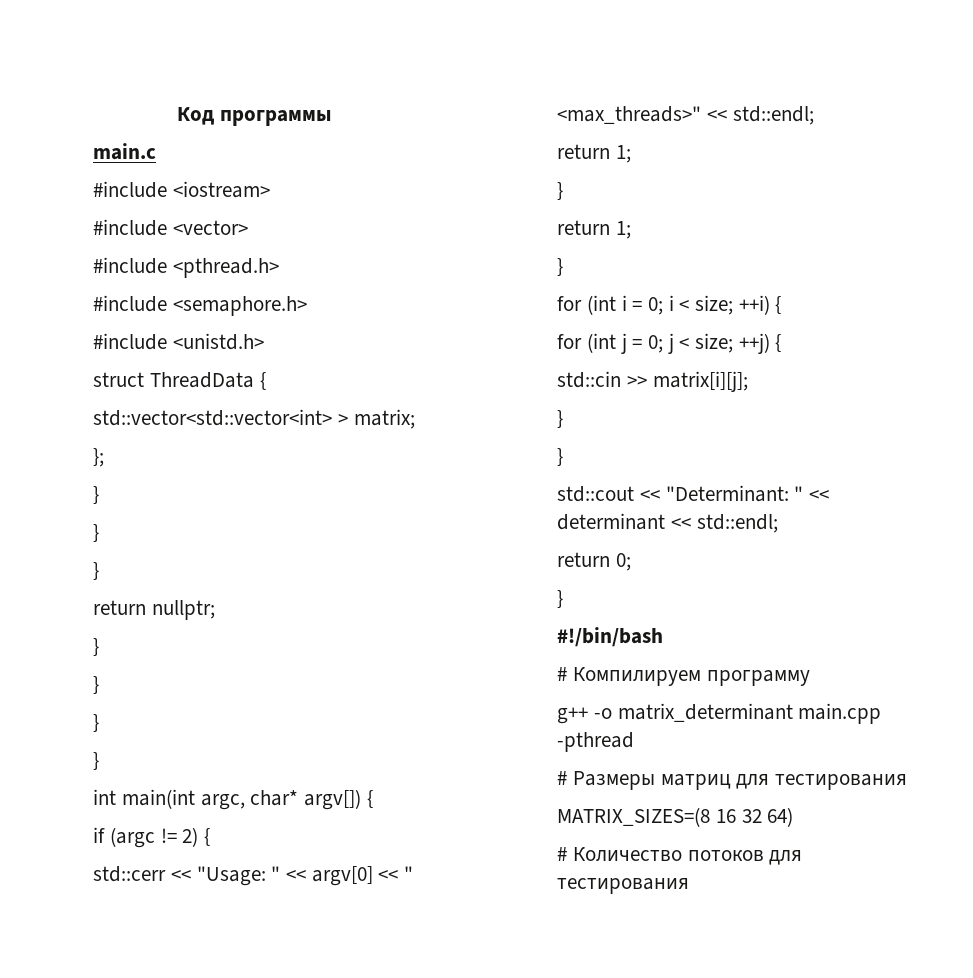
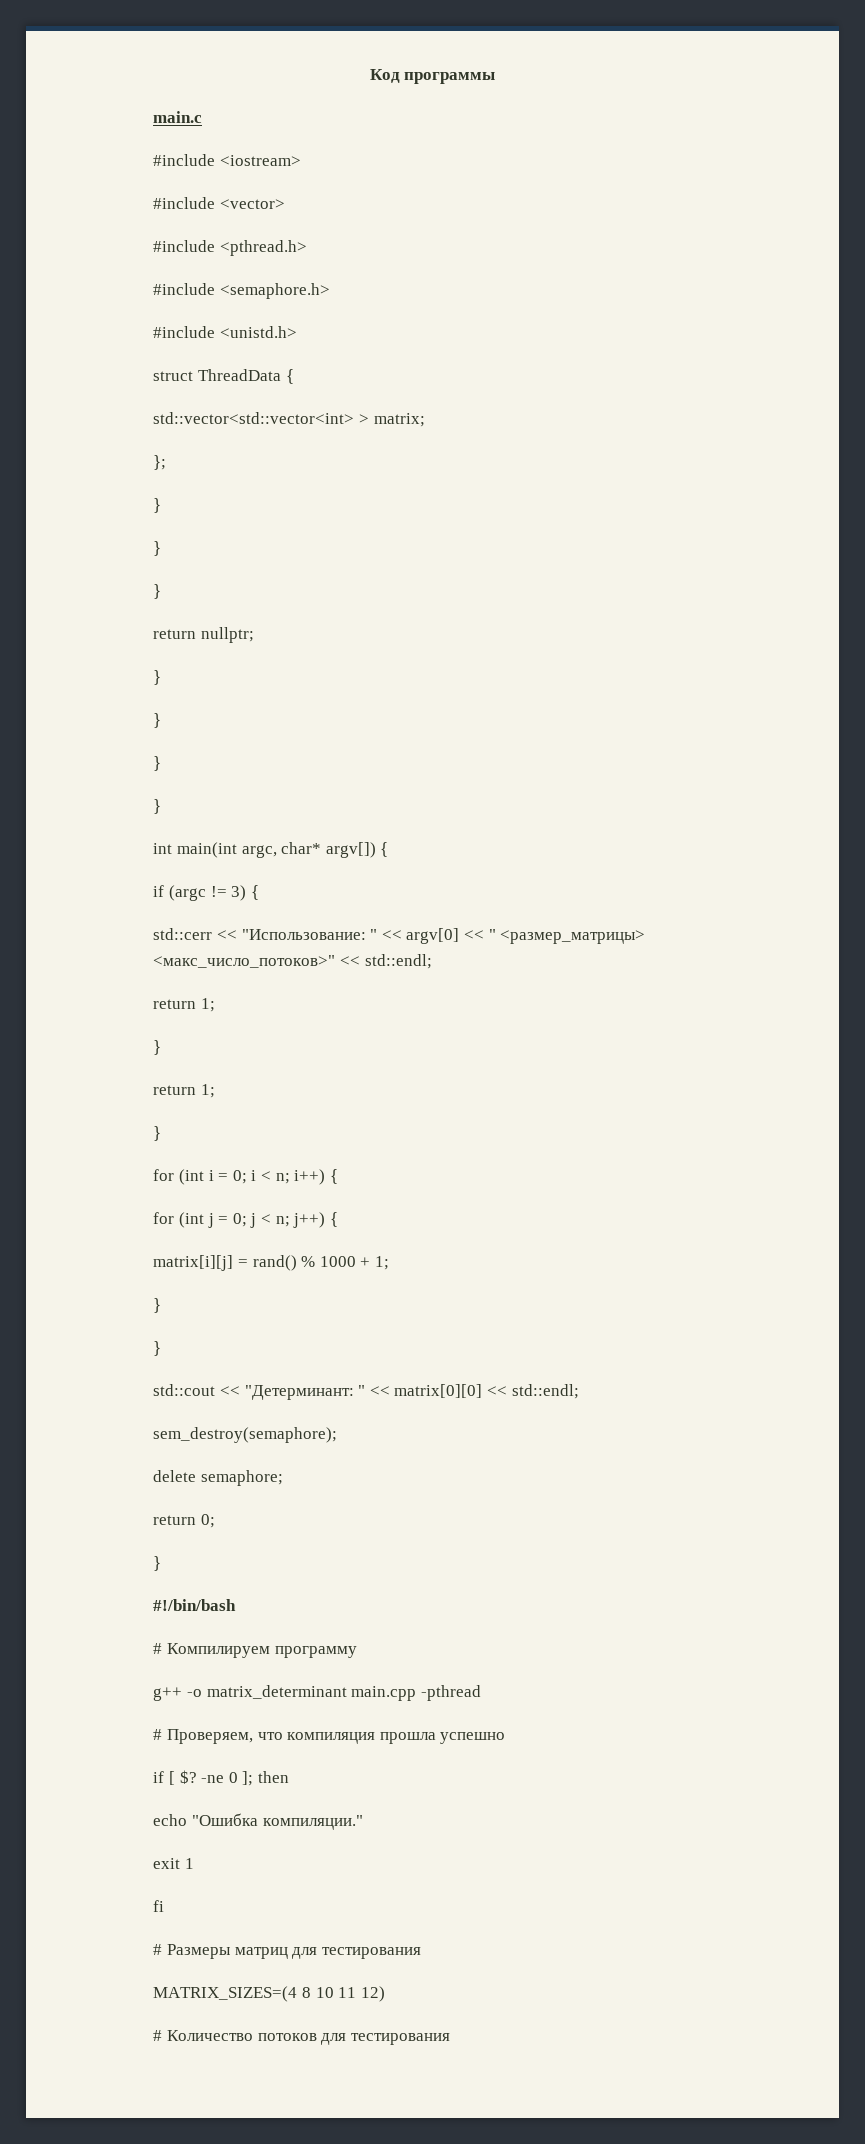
[182,827,199,847] 2) -> [231,885,247,901] 3)
[196,866,266,886] "Usage: -> [241,929,366,940] "Использование:
[557,106,702,124] <max_threads>" -> [500,930,646,944] [153,955,336,968] <размер_матрицы> <макс_число_потоков>"
[694,295,770,315] size; ++i) -> [275,1169,326,1185] n; i++)
[694,333,782,354] [557,371,748,392] size; ++j) { // std::cin >> matrix[i][j]; -> [275,1212,338,1228] [153,1255,390,1271] n; j++) { // matrix[i][j] = rand() % 1000 + 1;
[665,485,829,502] [557,513,778,533] "Determinant: " << determinant << std::endl; -> [244,1384,579,1400] [153,1427,338,1443] [153,1470,284,1486] "Детерминант: " << matrix[0][0] << std::endl; // sem_destroy(semaphore); // delete semaphore;
(635, 742) none -> [153,1729,506,1744] [153,1770,290,1786] [153,1813,363,1830] [153,1858,195,1869] [153,1900,165,1912] // # Проверяем, что компиляция прошла успешно // if [ $? -ne 0 ]; then // echo "Ошибка компиляции." // exit 1 // fi
[557,807,794,827] MATRIX_SIZES=(8 16 32 64) -> [153,1986,385,2002] MATRIX_SIZES=(4 8 10 11 12)

